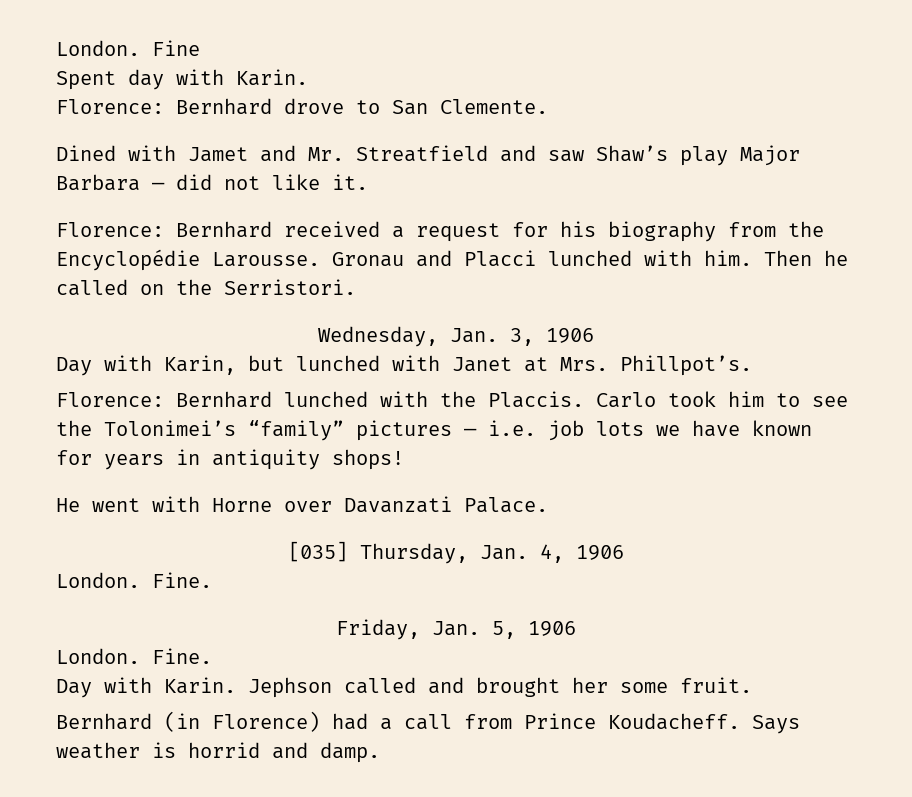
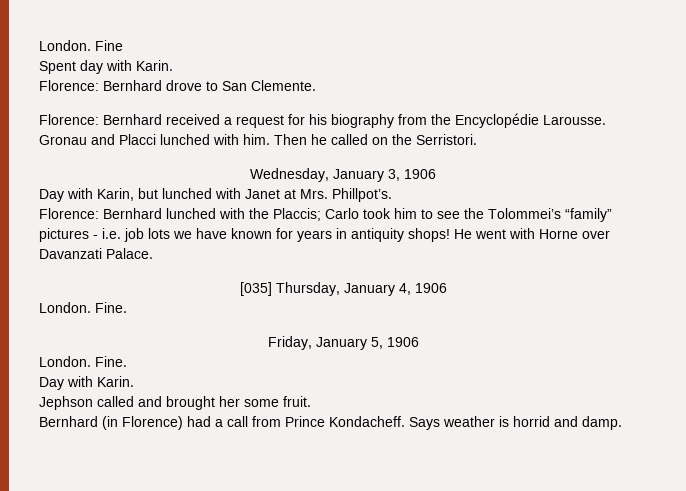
[56,145,800,166] [56,174,368,191] // Dined with Jamet and Mr. Streatfield and saw Shaw’s play Major Barbara — did not like it. -> (316, 85) none
[450,328,498,343] Jan. -> [333,169,384,182] January
[488,391,584,408] Placcis. -> [273,208,321,221] Placcis;
[104,420,236,436] Tolonimei’s -> [488,208,561,219] Tolommei’s
[464,428,477,436] — -> [93,235,98,239] -
(404, 459) // -> (450, 235) none
[480,545,528,560] Jan. -> [343,283,395,296] January
[432,621,480,636] Jan. -> [315,337,367,350] January
(236, 685) none -> (134, 381) //
[608,713,740,730] Koudacheff. -> [329,416,405,427] Kondacheff.

